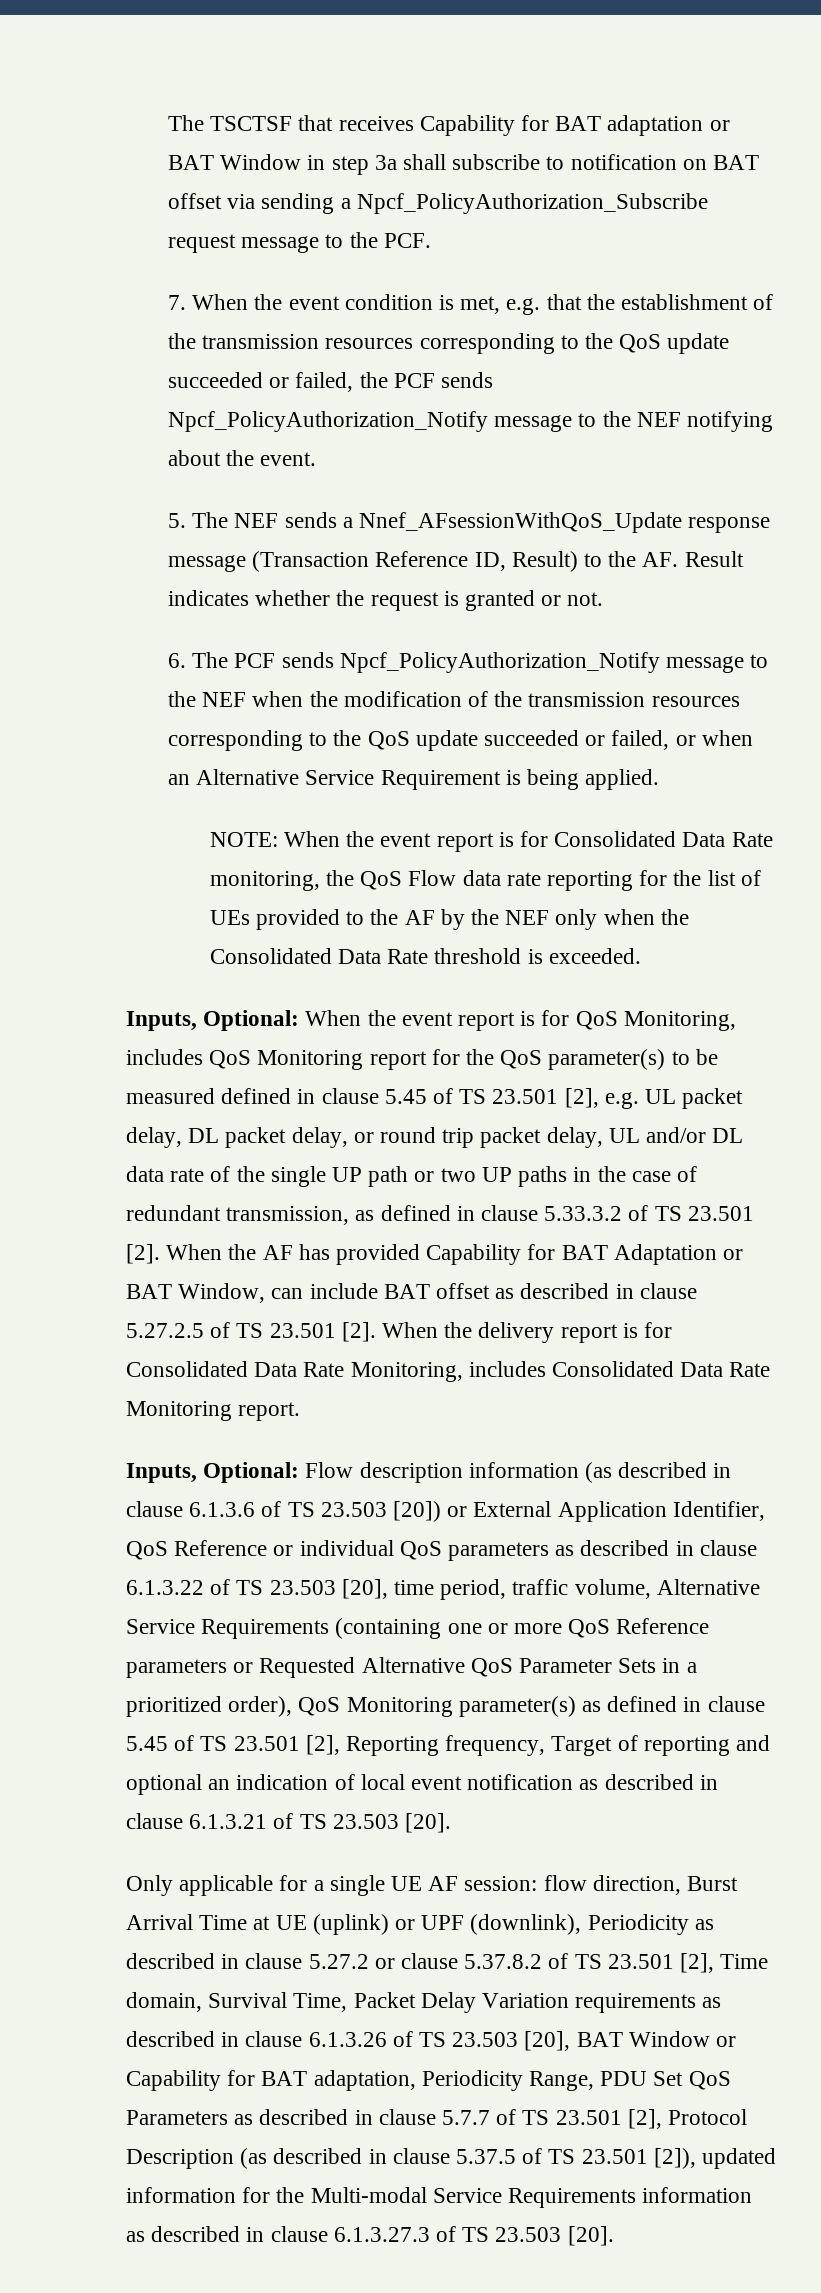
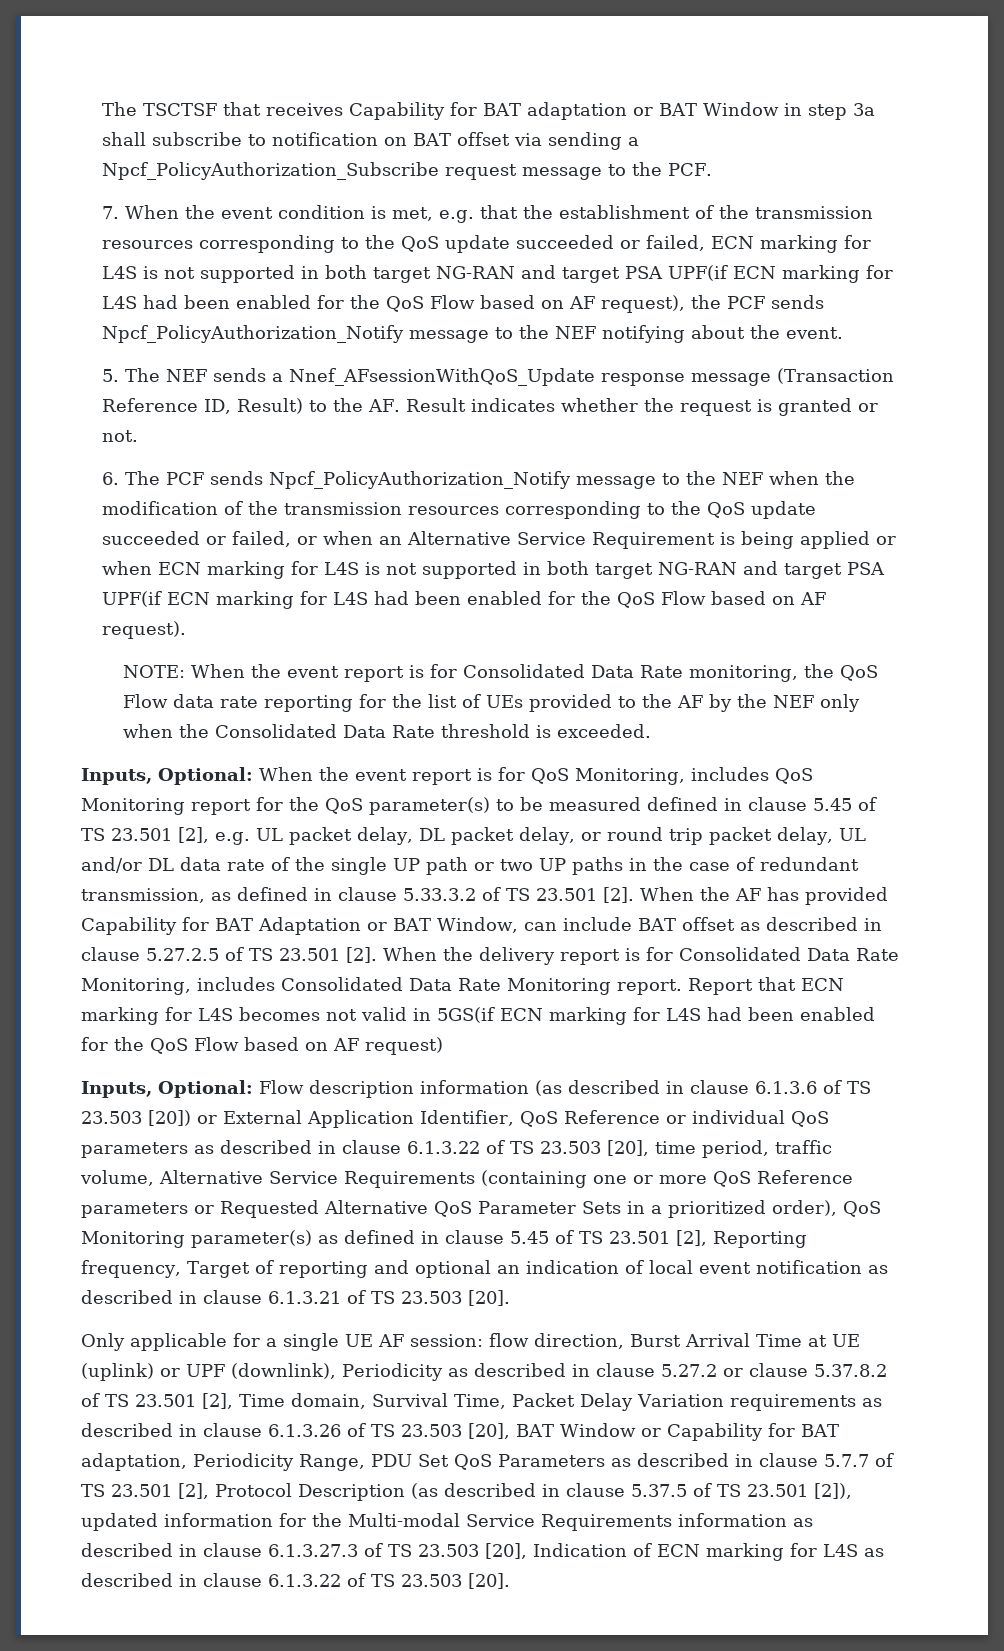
(354, 382) none -> [711,235,872,253] [102,265,894,283] [102,295,686,313] ECN marking for L4S is not supported in both target NG-RAN and target PSA UPF(if ECN marking for L4S had been enabled for the QoS Flow based on AF request),
[585,769,660,790] applied. -> [800,531,897,549] [102,561,886,579] [102,591,827,609] [102,621,187,639] applied or when ECN marking for L4S is not supported in both target NG-RAN and target PSA UPF(if ECN marking for L4S had been enabled for the QoS Flow based on AF request).
(301, 1411) none -> [688,977,844,995] [81,1007,875,1025] [81,1037,443,1055] Report that ECN marking for L4S becomes not valid in 5GS(if ECN marking for L4S had been enabled for the QoS Flow based on AF request)
(562, 2234) none -> [485,1543,884,1561] [81,1573,462,1587] [20], Indication of ECN marking for L4S as described in clause 6.1.3.22 of TS 23.503

